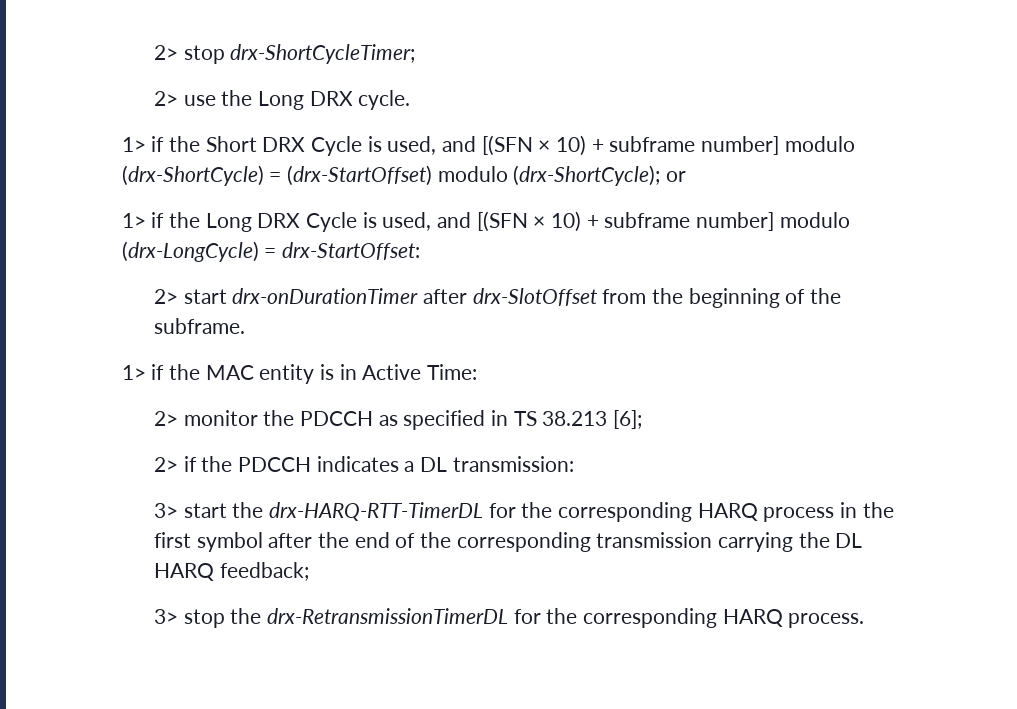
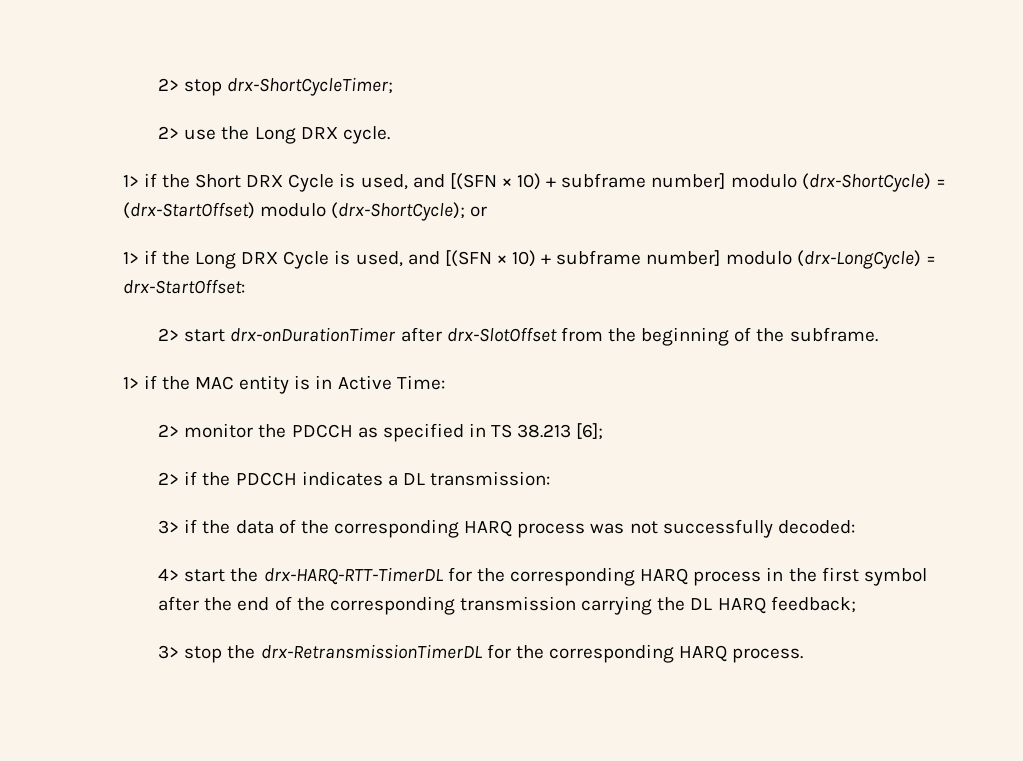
(179, 510) none -> [184,519,855,538] [158,568,180,581] if the data of the corresponding HARQ process was not successfully decoded: // 4>

